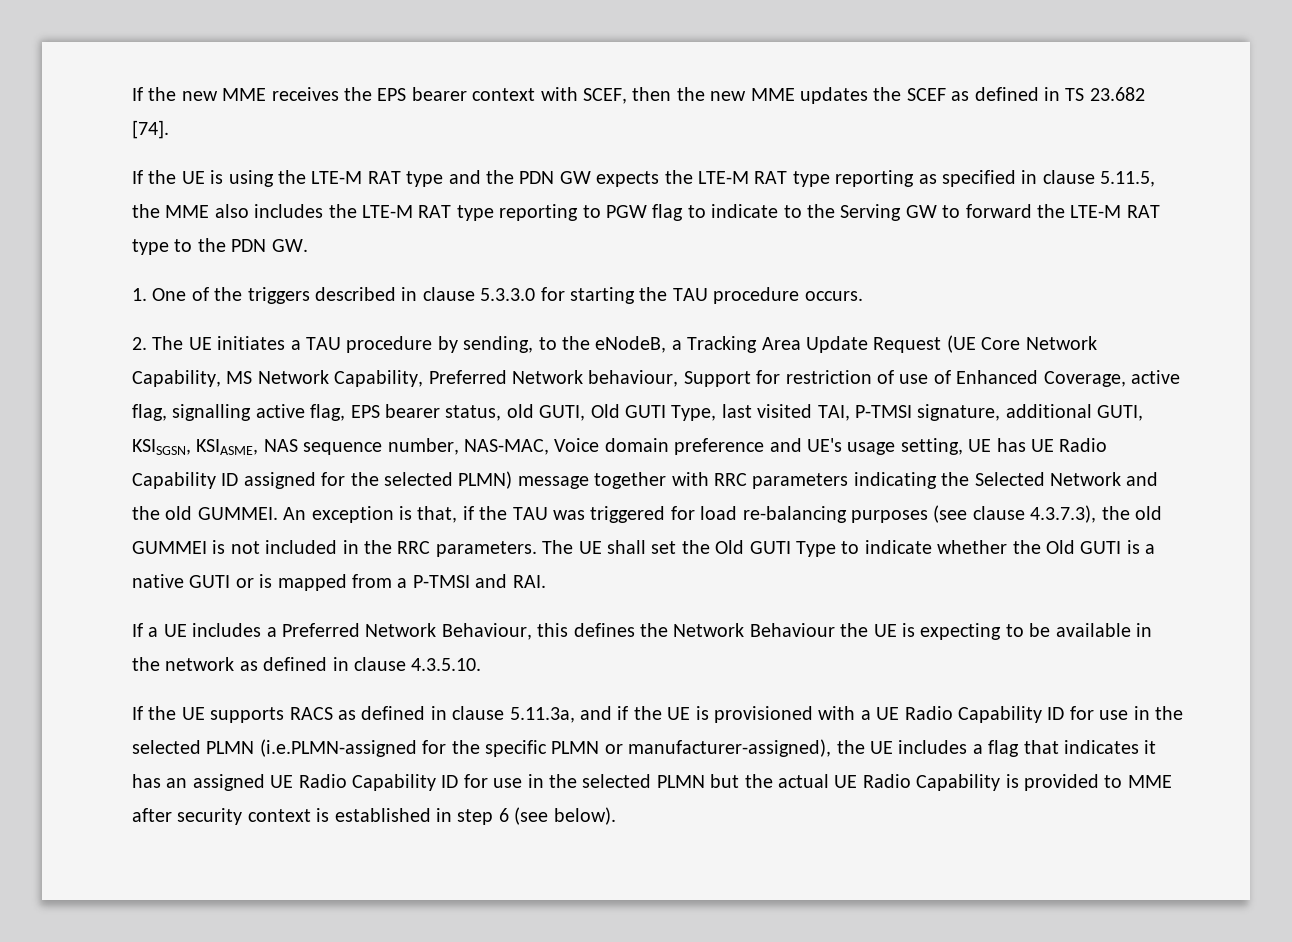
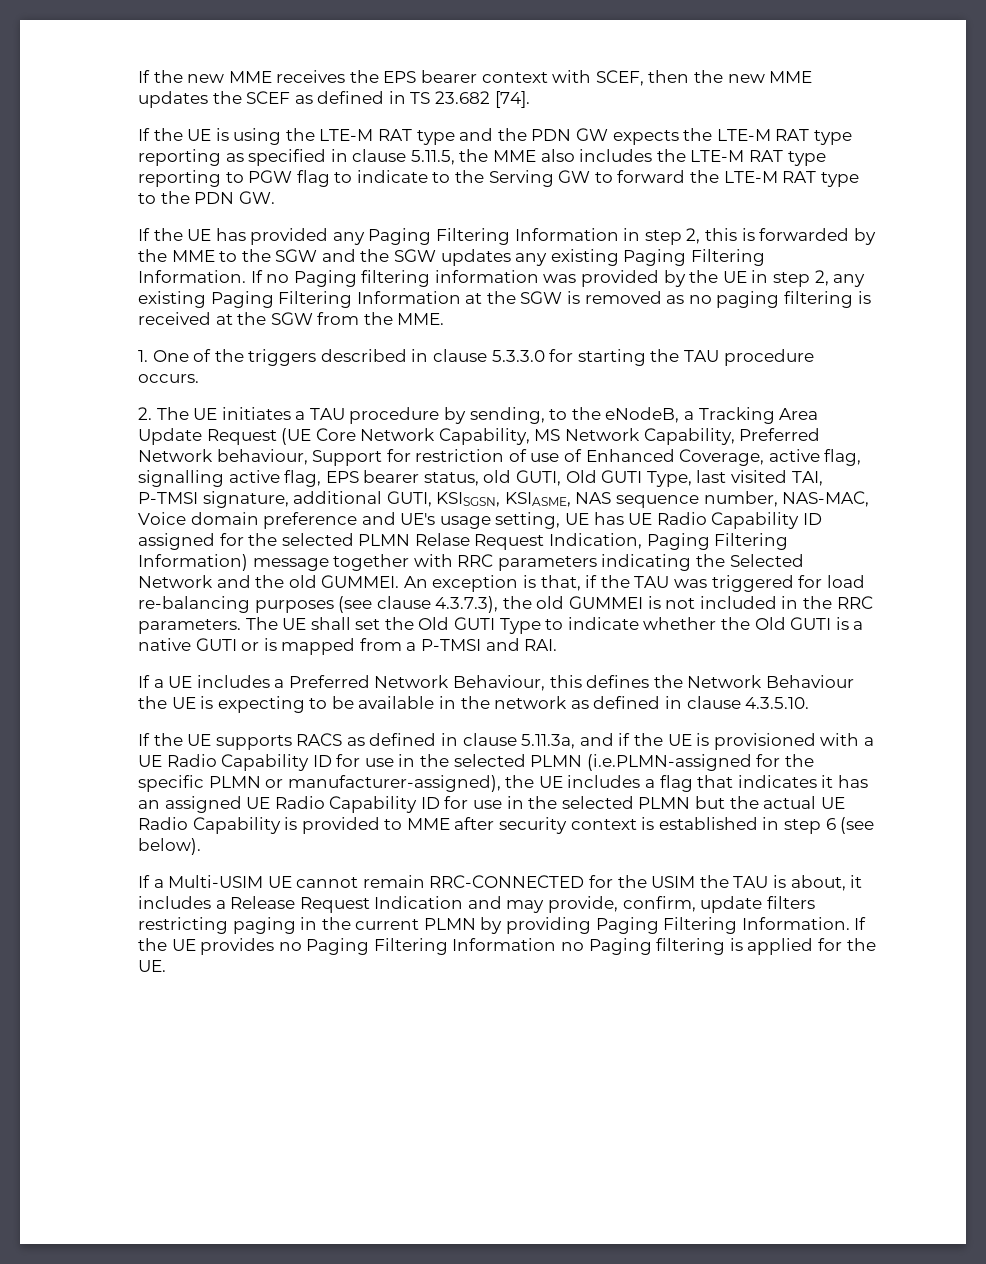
(308, 245) none -> [137,228,876,245] [137,249,765,266] [137,270,866,287] [137,291,871,308] [137,312,445,325] // If the UE has provided any Paging Filtering Information in step 2, this is forwarded by the MME to the SGW and the SGW updates any existing Paging Filtering Information. If no Paging filtering information was provided by the UE in step 2, any existing Paging Filtering Information at the SGW is removed as no paging filtering is received at the SGW from the MME.
[458,471,513,489] PLMN) -> [358,533,789,550] [137,554,248,571] PLMN Relase Request Indication, Paging Filtering Information)
(616, 816) none -> [137,875,863,891] [137,896,815,913] [137,917,867,934] [137,938,876,955] [137,960,166,972] // If a Multi-USIM UE cannot remain RRC-CONNECTED for the USIM the TAU is about, it includes a Release Request Indication and may provide, confirm, update filters restricting paging in the current PLMN by providing Paging Filtering Information. If the UE provides no Paging Filtering Information no Paging filtering is applied for the UE.

